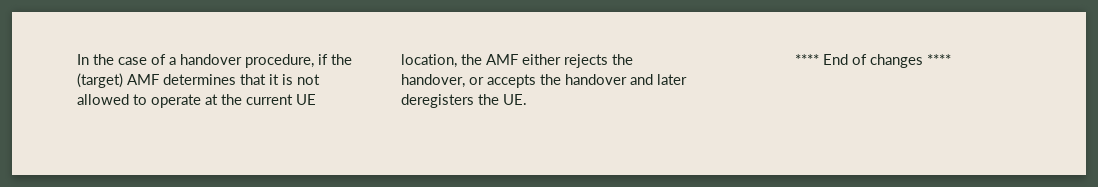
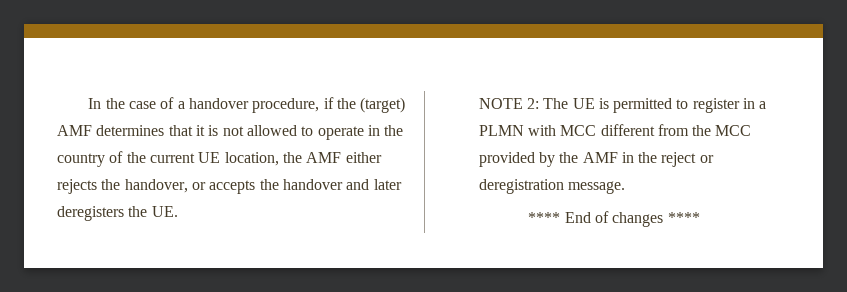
[205,94,218,105] at -> [367,125,404,136] [57,151,124,167] in the country of
(527, 99) none -> [478,98,767,113] [478,124,752,136] [478,152,714,167] [478,179,625,194] // NOTE 2: The UE is permitted to register in a PLMN with MCC different from the MCC provided by the AMF in the reject or deregistration message.

